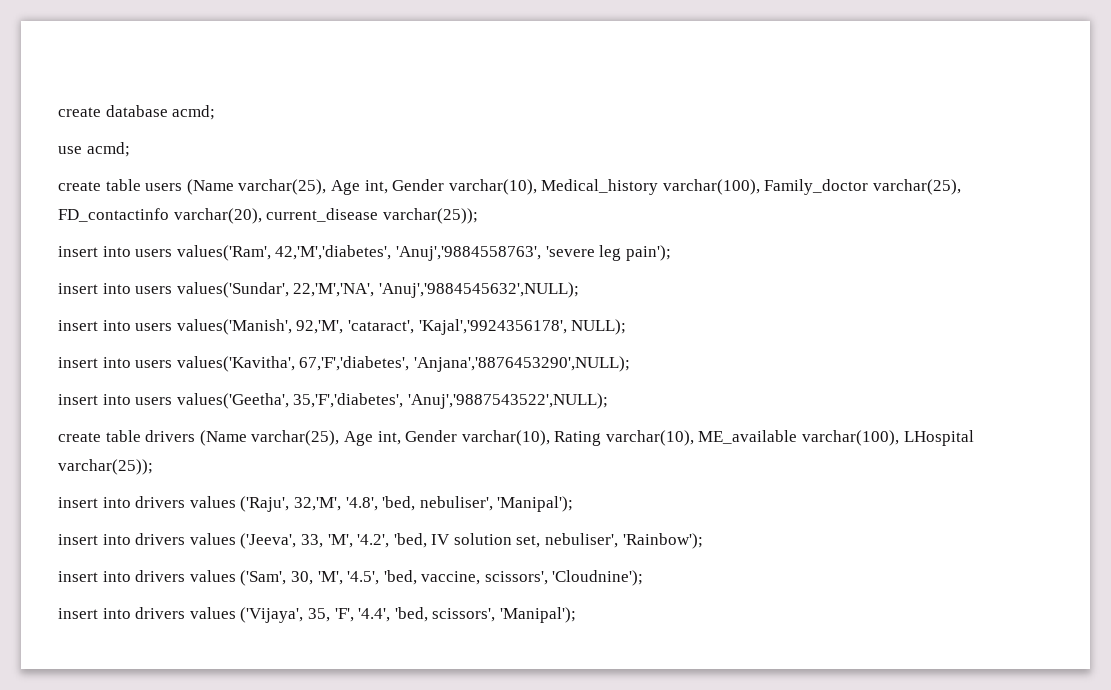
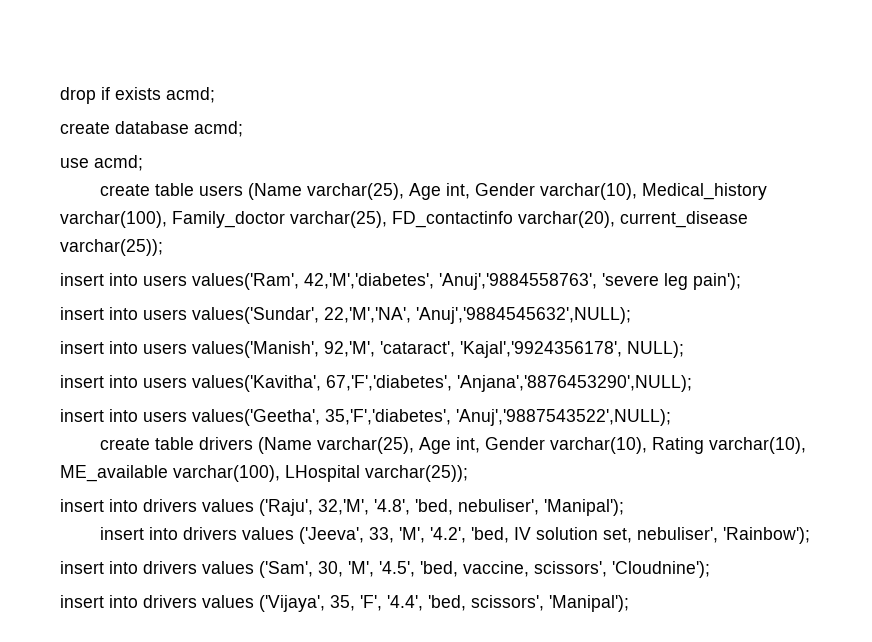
(58, 112) none -> [60,87,215,104] drop if exists acmd; //

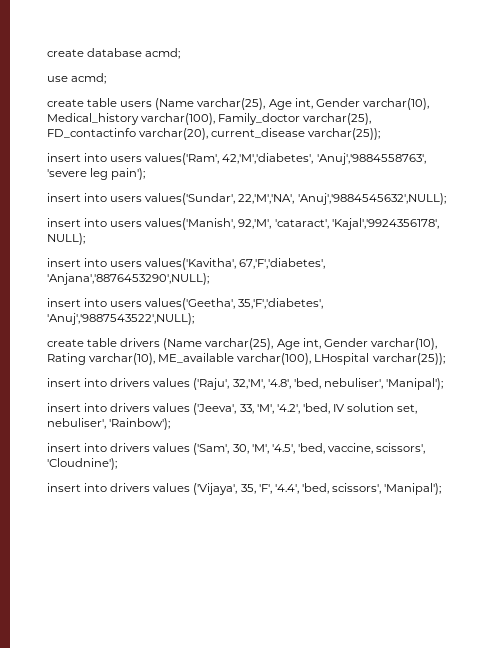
[60,87,215,104] drop if exists acmd; // -> (47, 53) none

